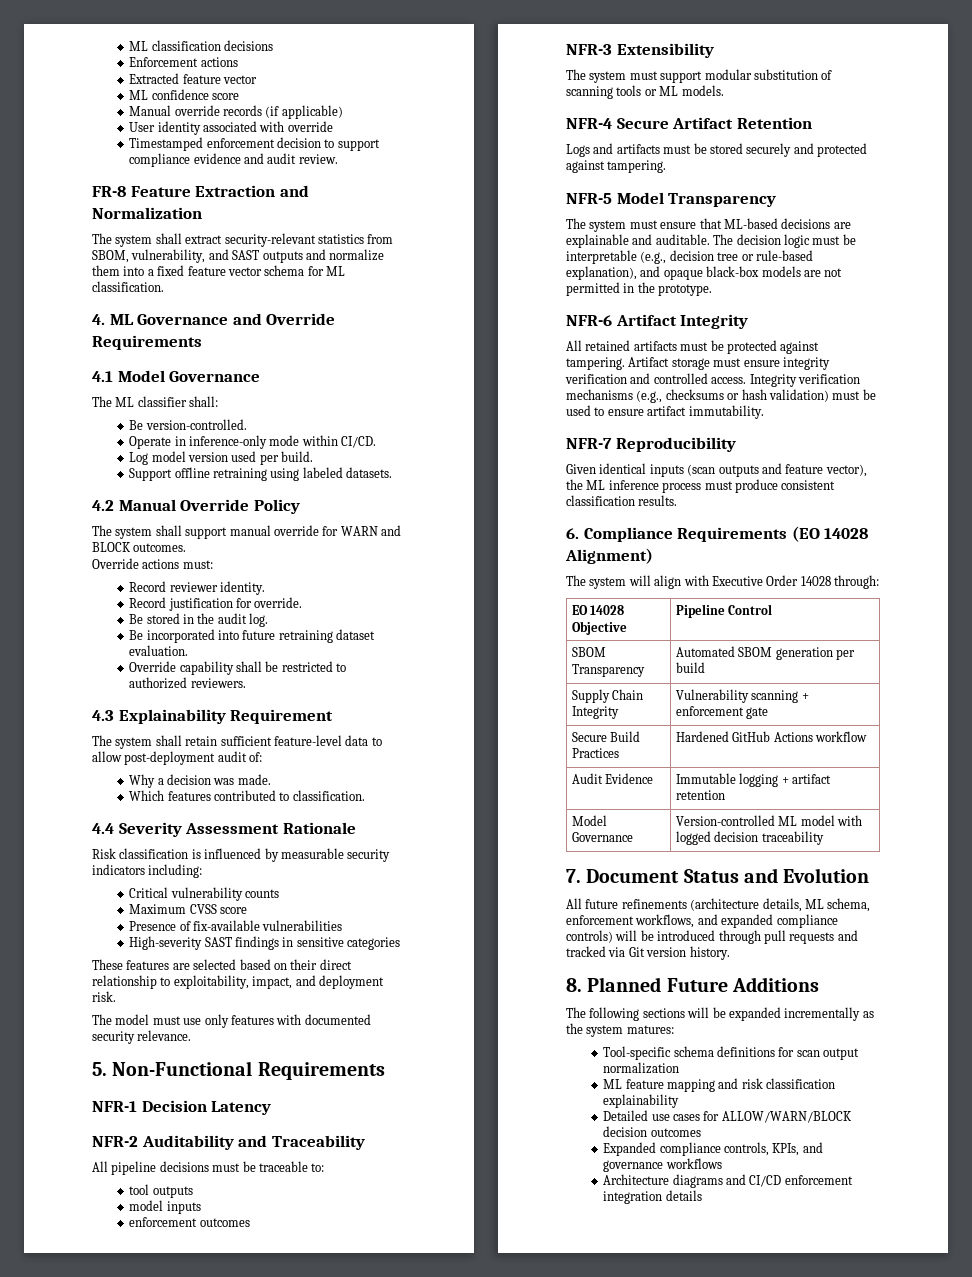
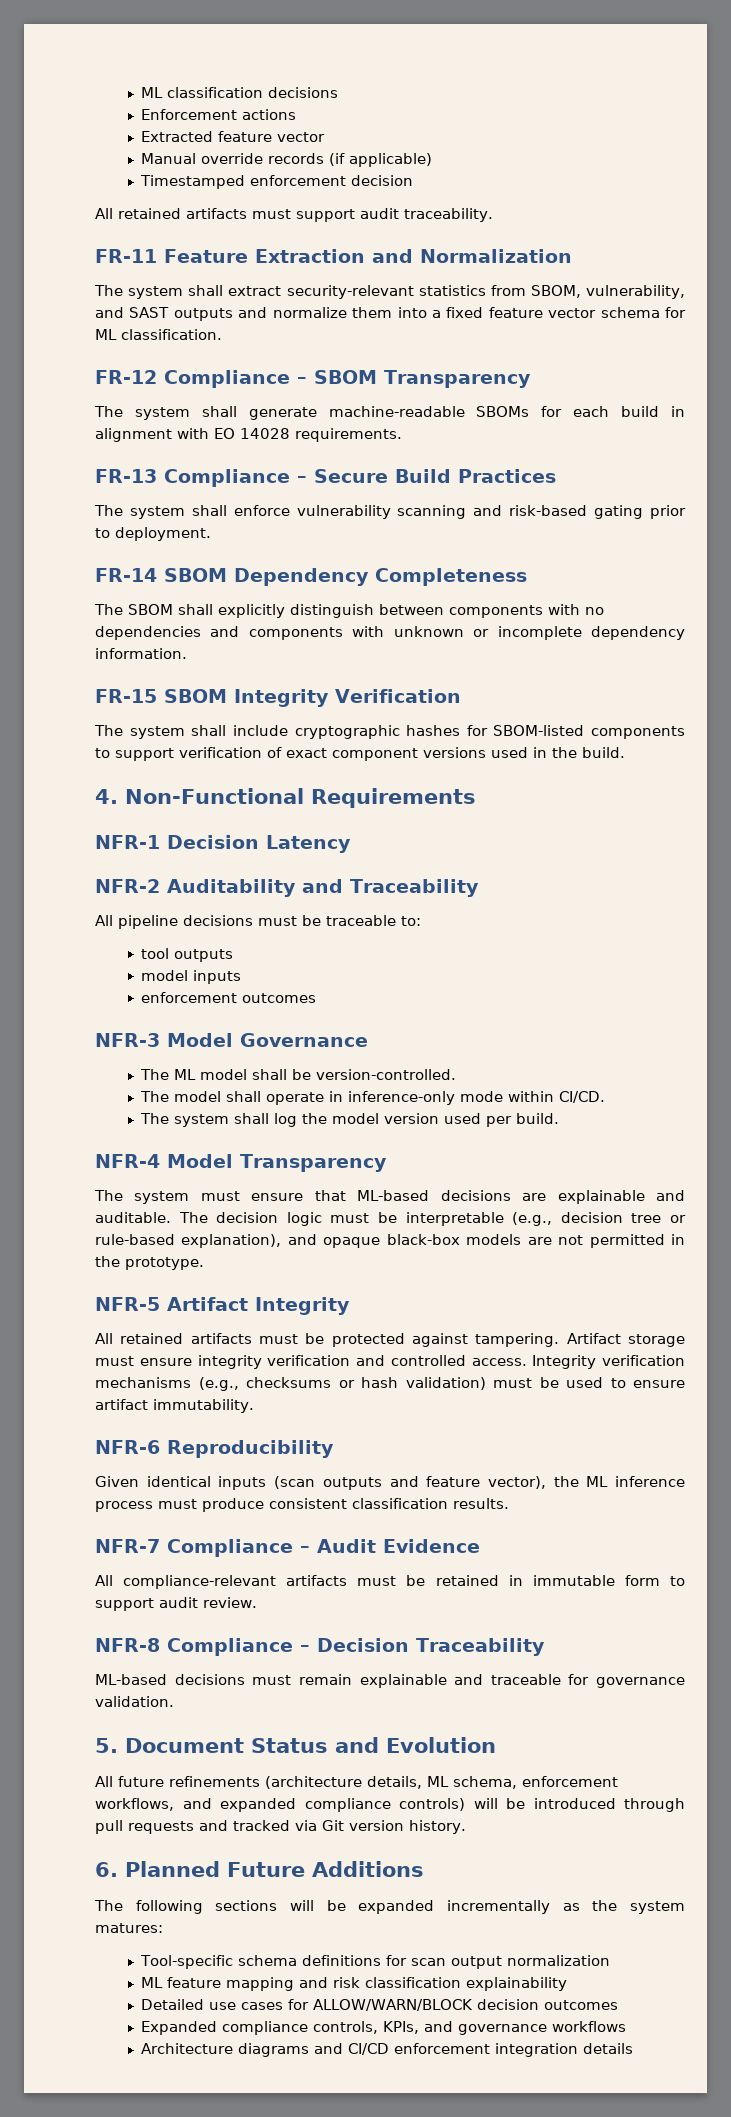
[129,89,240,100] // ML confidence score -> (326, 137) none
[129,121,333,135] [129,137,380,151] [129,153,338,167] [92,186,126,197] User identity associated with override // Timestamped enforcement decision to support compliance evidence and audit review. // FR-8 -> [140,175,414,189] [95,208,493,222] [95,249,157,263] Timestamped enforcement decision // All retained artifacts must support audit traceability. // FR-11
[92,313,336,325] [92,335,202,350] [92,370,261,382] [92,396,219,407] [129,419,247,430] [129,435,377,449] [129,451,314,465] [129,467,393,481] [92,499,300,514] [92,525,401,539] [92,542,187,552] [92,558,213,569] [129,581,266,595] [129,597,303,611] [129,613,269,627] [129,629,376,643] [129,645,189,656] [129,661,347,675] [129,677,246,689] [92,709,334,724] [92,735,382,749] [92,751,263,765] [129,774,271,788] [129,790,365,801] [92,822,356,837] [92,848,391,862] [92,864,203,878] [129,887,280,901] [129,904,248,914] [129,920,343,931] [129,936,401,950] [92,959,352,970] [92,975,384,989] [92,991,116,1002] [92,1014,371,1028] [92,1030,192,1044] [92,1062,107,1076] 4. ML Governance and Override Requirements // 4.1 Model Governance // The ML classifier shall: // Be version-controlled. // Operate in inference-only mode within CI/CD. // Log model version used per build. // Support offline retraining using labeled datasets. // 4.2 Manual Override Policy // The system shall support manual override for WARN and BLOCK outcomes. // Override actions must: // Record reviewer identity. // Record justification for override. // Be stored in the audit log. // Be incorporated into future retraining dataset evaluation. // Override capability shall be restricted to authorized reviewers. // 4.3 Explainability Requirement // The system shall retain sufficient feature-level data to allow post-deployment audit of: // Why a decision was made. // Which features contributed to classification. // 4.4 Severity Assessment Rationale // Risk classification is influenced by measurable security indicators including: // Critical vulnerability counts // Maximum CVSS score // Presence of fix-available vulnerabilities // High-severity SAST findings in sensitive categories // These features are selected based on their direct relationship to exploitability, impact, and deployment risk. // The model must use only features with documented security relevance. // 5. -> [95,370,531,388] [94,406,686,420] [95,428,402,442] [95,469,556,487] [94,505,687,519] [95,527,211,541] [95,568,527,586] [94,604,604,618] [95,626,685,640] [95,648,187,659] [95,689,461,707] [94,725,685,739] [95,747,625,761] [95,789,118,804] FR-12 Compliance – SBOM Transparency // The system shall generate machine-readable SBOMs for each build in alignment with EO 14028 requirements. // FR-13 Compliance – Secure Build Practices // The system shall enforce vulnerability scanning and risk-based gating prior to deployment. // FR-14 SBOM Dependency Completeness // The SBOM shall explicitly distinguish between components with no dependencies and components with unknown or incomplete dependency information. // FR-15 SBOM Integrity Verification // The system shall include cryptographic hashes for SBOM-listed components to support verification of exact component versions used in the build. // 4.
[616,43,714,58] [566,69,833,83] [566,85,724,99] [566,117,812,129] [566,143,867,157] [566,160,667,173] [566,193,612,204] Extensibility // The system must support modular substitution of scanning tools or ML models. // NFR-4 Secure Artifact Retention // Logs and artifacts must be stored securely and protected against tampering. // NFR-5 -> [167,1033,368,1047] [140,1069,457,1080] [140,1091,606,1105] [140,1113,560,1127] [95,1154,160,1168] Model Governance // The ML model shall be version-controlled. // The model shall operate in inference-only mode within CI/CD. // The system shall log the model version used per build. // NFR-4
[566,315,612,326] NFR-6 -> [95,1297,160,1311] NFR-5
[566,438,612,449] NFR-7 -> [95,1440,160,1454] NFR-6
[566,526,869,542] [565,548,653,564] [566,575,879,589] [571,605,625,615] [571,621,627,635] [675,604,773,618] [571,647,606,657] [571,664,645,677] [675,646,855,660] [675,662,705,673] [571,689,644,703] [571,706,619,719] [675,689,809,703] [675,706,769,719] [571,731,641,742] [571,748,619,758] [675,731,867,742] [571,773,654,784] [675,773,831,787] [675,790,725,800] [571,815,607,826] [571,832,633,842] [675,815,862,826] [675,831,824,845] [566,869,581,883] 6. Compliance Requirements (EO 14028 Alignment) // The system will align with Executive Order 14028 through: // EO 14028 Objective | Pipeline Control // SBOM Transparency | Automated SBOM generation per build // Supply Chain Integrity | Vulnerability scanning + enforcement gate // Secure Build Practices | Hardened GitHub Actions workflow // Audit Evidence | Immutable logging + artifact retention // Model Governance | Version-controlled ML model with logged decision traceability // 7. -> [95,1539,480,1557] [95,1575,685,1589] [95,1597,257,1611] [95,1638,545,1656] [95,1674,685,1688] [95,1696,174,1707] [95,1738,118,1753] NFR-7 Compliance – Audit Evidence // All compliance-relevant artifacts must be retained in immutable form to support audit review. // NFR-8 Compliance – Decision Traceability // ML-based decisions must remain explainable and traceable for governance validation. // 5.
[566,978,582,992] 8. -> [95,1862,118,1877] 6.

